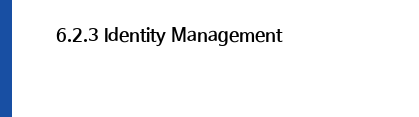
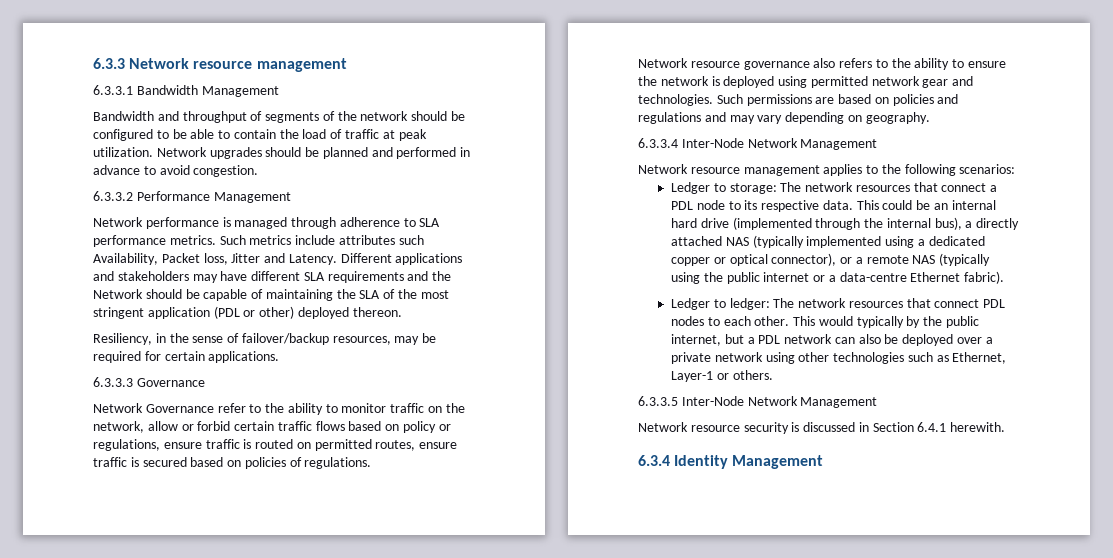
[56,28,99,42] 6.2.3 -> [93,58,347,72] [93,85,279,97] [93,111,466,123] [93,129,427,141] [93,147,471,159] [93,165,259,177] [93,191,291,203] [93,217,441,229] [93,235,424,247] [93,253,463,265] [93,271,452,283] [93,289,449,301] [93,306,402,319] [93,333,437,345] [93,351,280,363] [93,377,205,387] [93,403,465,415] [93,421,451,433] [93,439,458,451] [93,457,372,469] [638,58,1007,70] [638,76,974,88] [638,94,959,106] [638,112,930,124] [638,138,878,150] [638,164,1016,176] [670,182,998,194] [670,200,996,212] [670,217,1020,230] [670,235,985,248] [670,253,991,266] [670,271,1005,284] [670,298,1006,310] [670,316,980,328] [670,334,993,346] [670,352,1007,364] [670,370,773,382] [638,396,878,408] [638,422,1006,434] [638,455,670,466] 6.3.3 Network resource management // 6.3.3.1 Bandwidth Management // Bandwidth and throughput of segments of the network should be configured to be able to contain the load of traffic at peak utilization. Network upgrades should be planned and performed in advance to avoid congestion. // 6.3.3.2 Performance Management // Network performance is managed through adherence to SLA performance metrics. Such metrics include attributes such Availability, Packet loss, Jitter and Latency. Different applications and stakeholders may have different SLA requirements and the Network should be capable of maintaining the SLA of the most stringent application (PDL or other) deployed thereon. // Resiliency, in the sense of failover/backup resources, may be required for certain applications. // 6.3.3.3 Governance // Network Governance refer to the ability to monitor traffic on the network, allow or forbid certain traffic flows based on policy or regulations, ensure traffic is routed on permitted routes, ensure traffic is secured based on policies of regulations. // Network resource governance also refers to the ability to ensure the network is deployed using permitted network gear and technologies. Such permissions are based on policies and regulations and may vary depending on geography. // 6.3.3.4 Inter-Node Network Management // Network resource management applies to the following scenarios: // Ledger to storage: The network resources that connect a PDL node to its respective data. This could be an internal hard drive (implemented through the internal bus), a directly attached NAS (typically implemented using a dedicated copper or optical connector), or a remote NAS (typically using the public internet or a data-centre Ethernet fabric). // Ledger to ledger: The network resources that connect PDL nodes to each other. This would typically by the public internet, but a PDL network can also be deployed over a private network using other technologies such as Ethernet, Layer-1 or others. // 6.3.3.5 Inter-Node Network Management // Network resource security is discussed in Section 6.4.1 herewith. // 6.3.4

